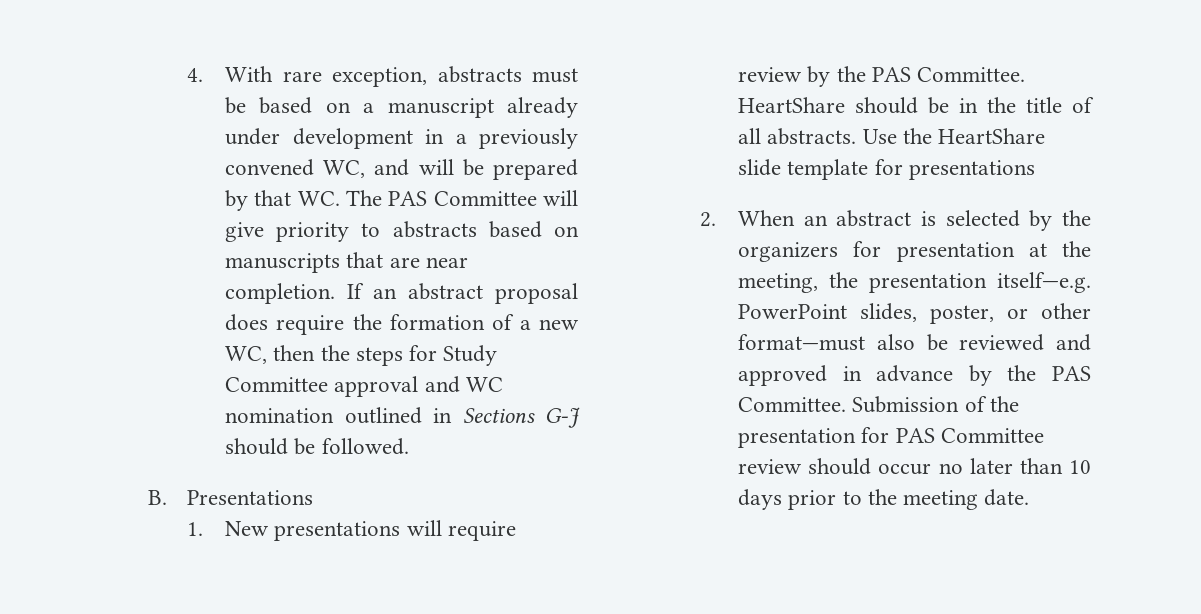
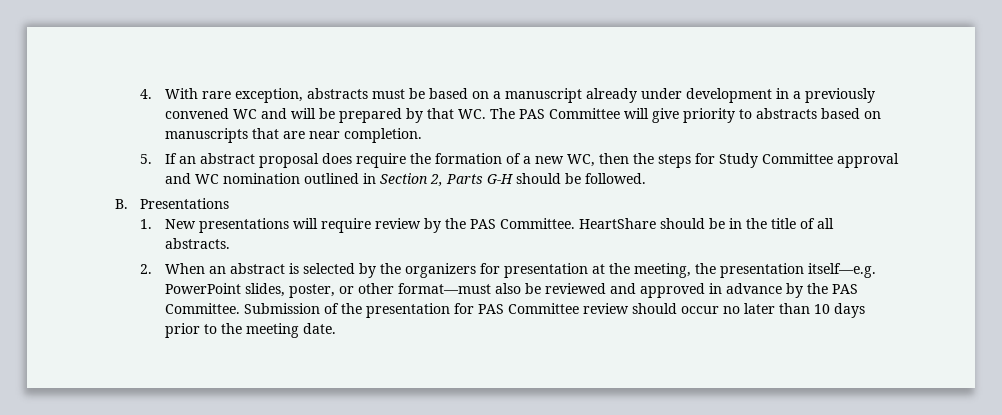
[323,160,366,178] WC, -> [232,109,257,119] WC
(336, 293) none -> [139,154,152,164] // 5.
[462,407,580,428] Sections G-J -> [379,173,513,187] Section 2, Parts G-H
[862,128,1045,144] [738,159,1035,180] Use the HeartShare slide template for presentations -> (230, 243) none

